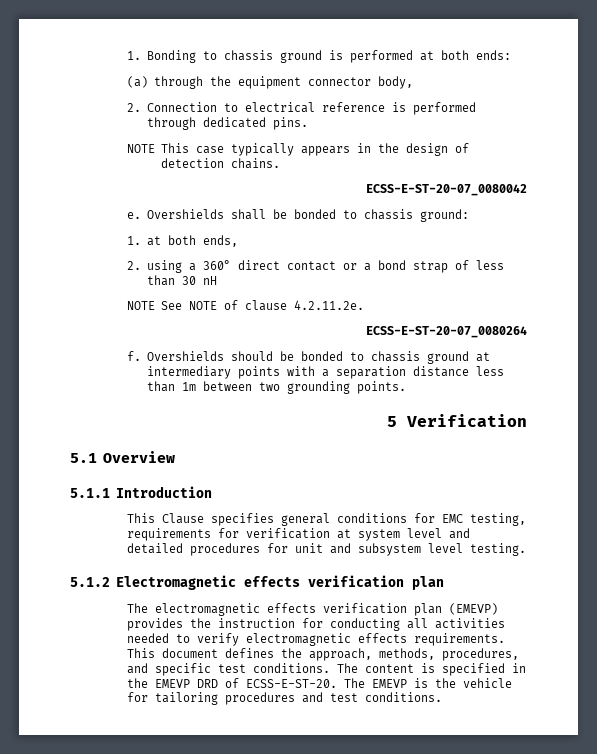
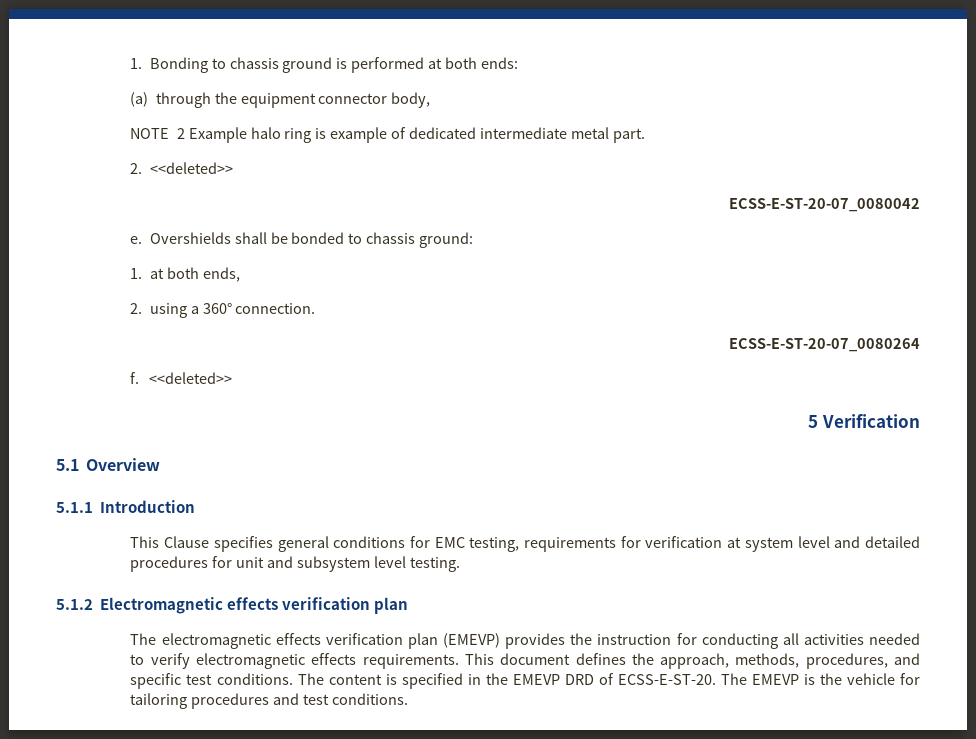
[126,102,476,115] [146,117,308,130] [126,143,469,156] [160,158,280,169] 2. Connection to electrical reference is performed through dedicated pins. // NOTE This case typically appears in the design of detection chains. -> [130,127,645,143] [130,162,233,174] NOTE 2 Example halo ring is example of dedicated intermediate metal part. // 2. <<deleted>>
[237,260,504,273] [146,275,217,286] [126,300,364,311] [366,326,527,338] [126,351,490,364] [146,366,504,379] [146,381,406,394] direct contact or a bond strap of less than 30 nH // NOTE See NOTE of clause 4.2.11.2e. // ECSS-E-ST-20-07_0080264 // f. Overshields should be bonded to chassis ground at intermediary points with a separation distance less than 1m between two grounding points. -> [235,303,316,314] [729,338,920,352] [130,372,233,384] connection. // ECSS-E-ST-20-07_0080264 // f. <<deleted>>

